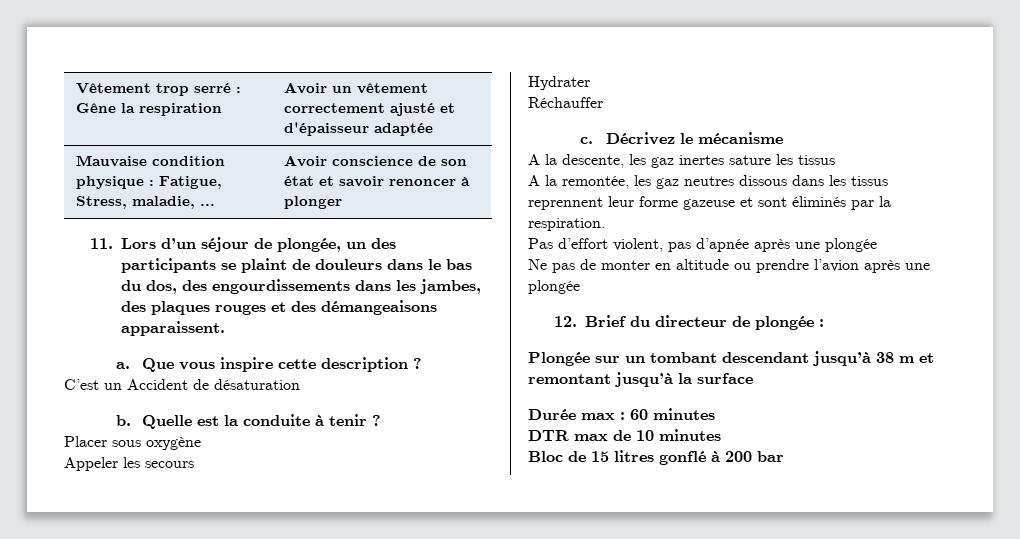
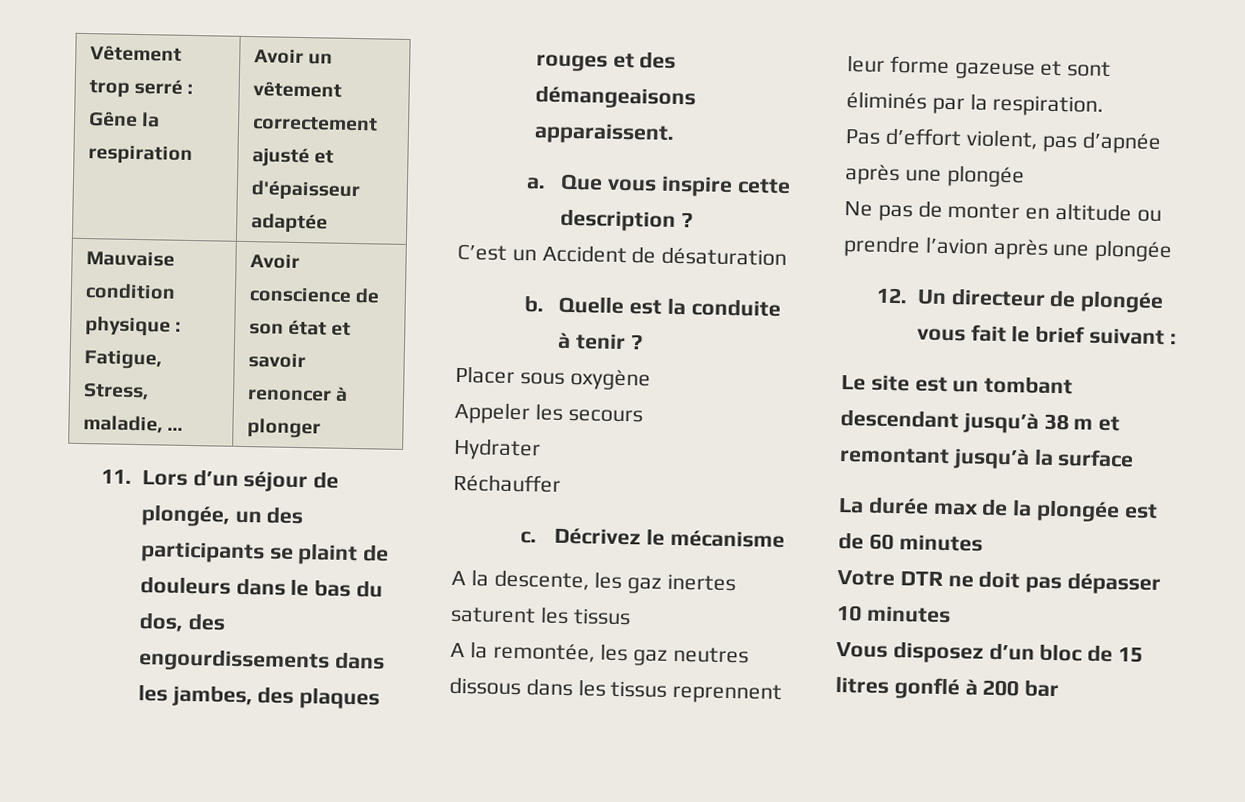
[729,155,771,165] sature -> [450,606,536,624] saturent
[585,315,651,327] Brief du -> [916,289,947,305] Un
[819,319,825,327] [528,352,620,366] : // Plongée sur -> [916,324,1177,346] [841,374,948,393] vous fait le brief suivant : // Le site est
[528,408,715,420] [528,429,721,441] [528,451,563,462] Durée max : 60 minutes // DTR max de 10 minutes // Bloc -> [838,496,1158,523] [838,532,983,552] [837,570,1162,596] [836,605,951,624] [836,641,1083,664] La durée max de la plongée est de 60 minutes // Votre DTR ne doit pas dépasser 10 minutes // Vous disposez d’un bloc

